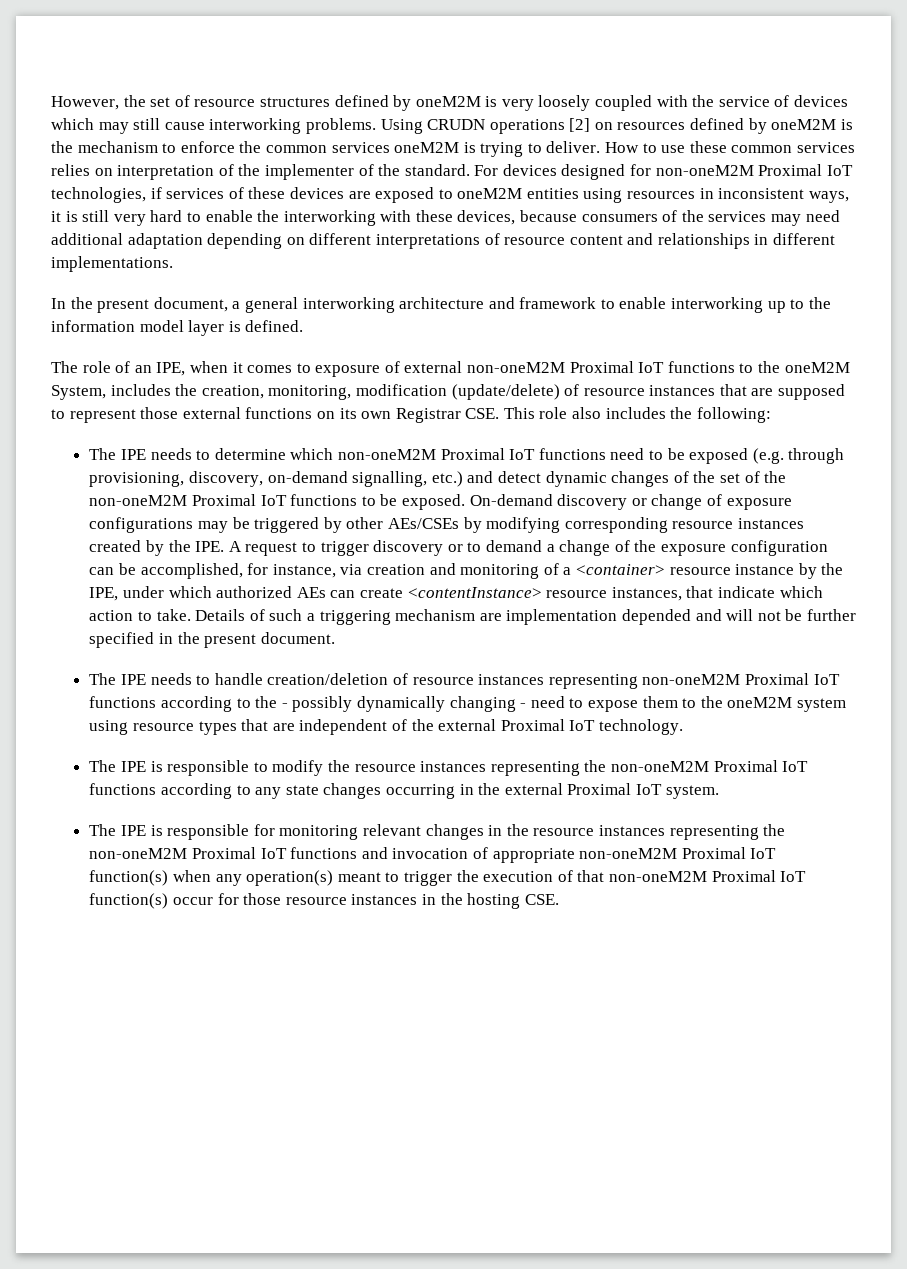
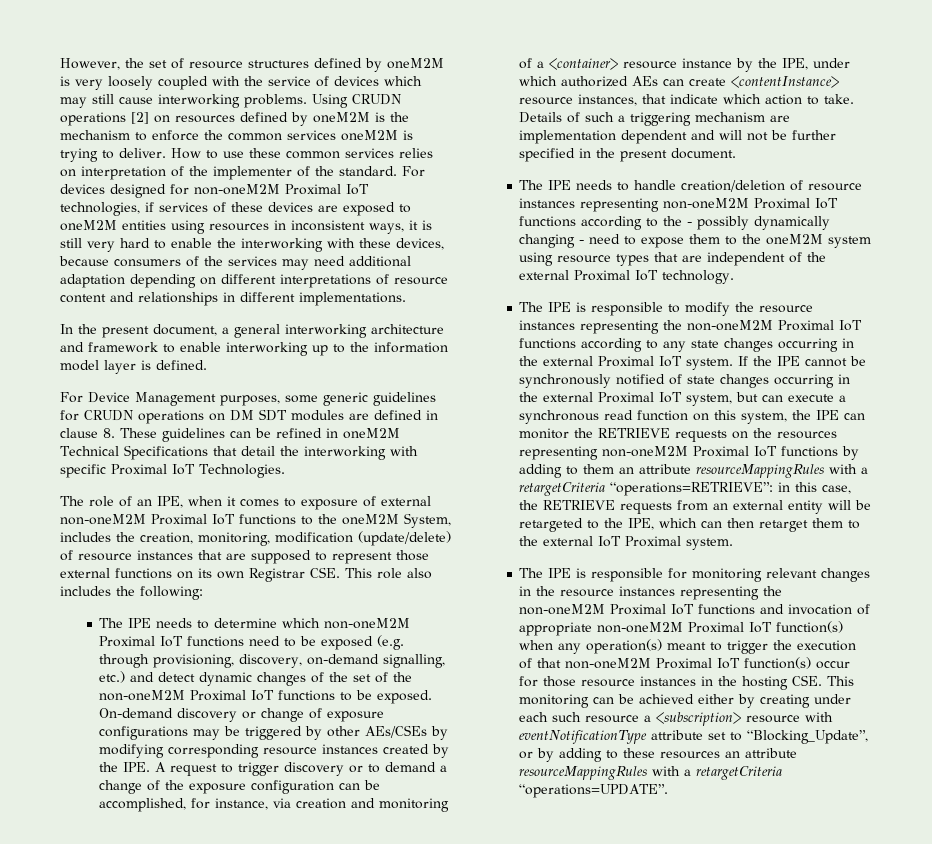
(304, 326) none -> [60,392,436,406] [60,409,438,424] [60,428,400,442] [60,445,418,460] [60,464,285,478] // For Device Management purposes, some generic guidelines for CRUDN operations on DM SDT modules are defined in clause 8. These guidelines can be refined in oneM2M Technical Specifications that detail the interworking with specific Proximal IoT Technologies.
[621,609,691,625] depended -> [621,130,688,144] dependent
(719, 792) none -> [738,356,867,367] [519,374,851,388] [519,392,847,406] [519,410,866,424] [519,428,838,442] [519,446,860,460] [519,464,869,478] [519,482,852,496] [519,500,872,514] [519,518,861,532] [519,536,734,550] If the IPE cannot be synchronously notified of state changes occurring in the external Proximal IoT system, but can execute a synchronous read function on this system, the IPE can monitor the RETRIEVE requests on the resources representing non-oneM2M Proximal IoT functions by adding to them an attribute resourceMappingRules with a retargetCriteria “operations=RETRIEVE”: in this case, the RETRIEVE requests from an external entity will be retargeted to the IPE, which can then retarget them to the external IoT Proximal system.
(559, 899) none -> [827,676,855,686] [519,694,852,708] [519,712,834,726] [519,730,869,744] [519,748,798,762] [519,766,783,780] [519,784,669,798] This monitoring can be achieved either by creating under each such resource a <subscription> resource with eventNotificationType attribute set to “Blocking_Update”, or by adding to these resources an attribute resourceMappingRules with a retargetCriteria “operations=UPDATE”.

